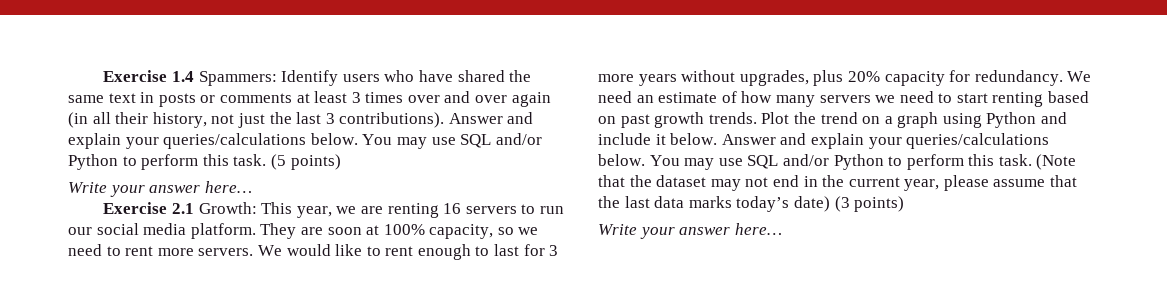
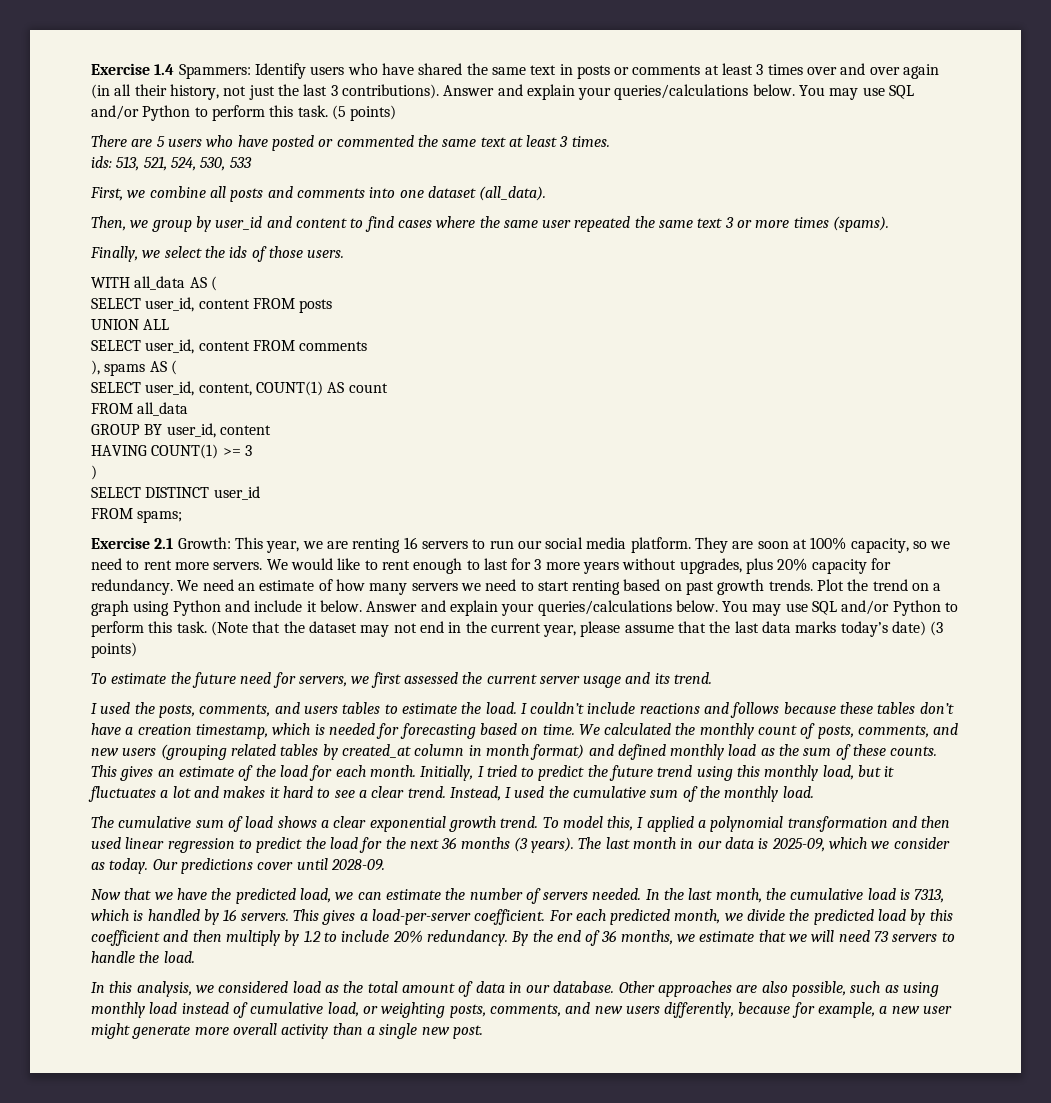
[68,181,252,197] Write your answer here… -> [91,135,610,151] [91,156,252,171] [90,186,547,202] [91,216,890,232] [90,246,345,262] [91,276,217,291] [91,297,333,313] [91,319,170,330] [91,339,368,354] [91,360,177,376] [91,381,388,396] [91,402,189,416] [91,423,271,438] [91,444,252,459] [91,465,97,480] [91,486,260,500] [91,508,183,523] There are 5 users who have posted or commented the same text at least 3 times. // ids: 513, 521, 524, 530, 533 // First, we combine all posts and comments into one dataset (all_data). // Then, we group by user_id and content to find cases where the same user repeated the same text 3 or more times (spams). // Finally, we select the ids of those users. // WITH all_data AS ( // SELECT user_id, content FROM posts // UNION ALL // SELECT user_id, content FROM comments // ), spams AS ( // SELECT user_id, content, COUNT(1) AS count // FROM all_data // GROUP BY user_id, content // HAVING COUNT(1) >= 3 // ) // SELECT DISTINCT user_id // FROM spams;
[598,223,782,239] Write your answer here… -> [91,672,713,688] [91,702,954,718] [91,723,959,739] [91,744,938,760] [91,765,895,781] [88,786,814,802] [91,816,951,832] [91,837,950,853] [91,858,385,874] [91,888,945,904] [91,909,953,925] [91,930,955,946] [91,951,195,963] [91,981,940,997] [91,1002,953,1018] [91,1023,483,1039] To estimate the future need for servers, we first assessed the current server usage and its trend. // I used the posts, comments, and users tables to estimate the load. I couldn’t include reactions and follows because these tables don’t have a creation timestamp, which is needed for forecasting based on time. We calculated the monthly count of posts, comments, and new users (grouping related tables by created_at column in month format) and defined monthly load as the sum of these counts. This gives an estimate of the load for each month. Initially, I tried to predict the future trend using this monthly load, but it fluctuates a lot and makes it hard to see a clear trend. Instead, I used the cumulative sum of the monthly load. // The cumulative sum of load shows a clear exponential growth trend. To model this, I applied a polynomial transformation and then used linear regression to predict the load for the next 36 months (3 years). The last month in our data is 2025-09, which we consider as today. Our predictions cover until 2028-09. // Now that we have the predicted load, we can estimate the number of servers needed. In the last month, the cumulative load is 7313, which is handled by 16 servers. This gives a load-per-server coefficient. For each predicted month, we divide the predicted load by this coefficient and then multiply by 1.2 to include 20% redundancy. By the end of 36 months, we estimate that we will need 73 servers to handle the load. // In this analysis, we considered load as the total amount of data in our database. Other approaches are also possible, such as using monthly load instead of cumulative load, or weighting posts, comments, and new users differently, because for example, a new user might generate more overall activity than a single new post.

